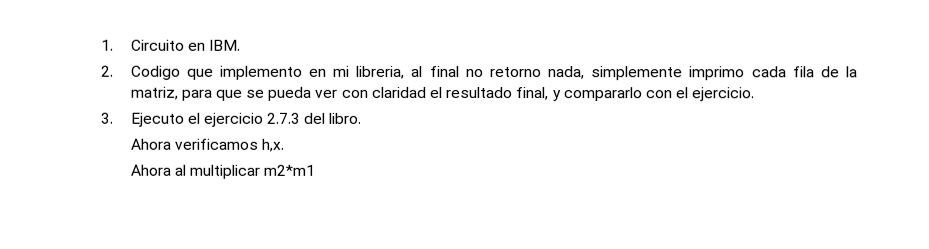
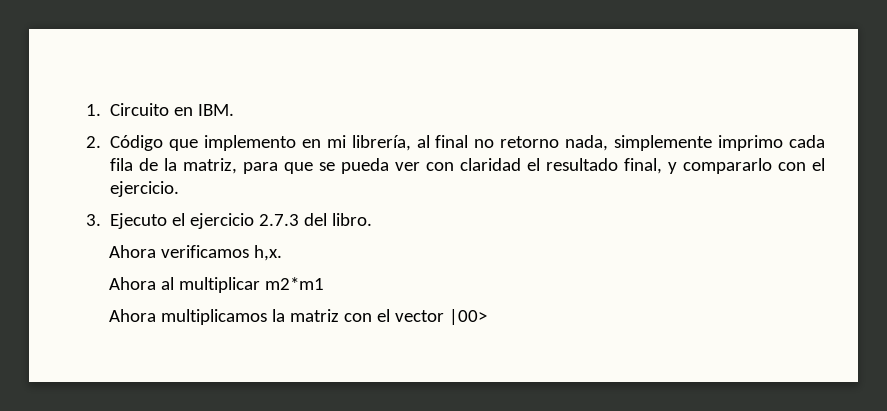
[130,65,181,80] Codigo -> [109,135,163,151] Código
[356,65,406,79] libreria, -> [351,135,411,151] librería,
(316, 170) none -> [109,309,488,325] // Ahora multiplicamos la matriz con el vector |00>

